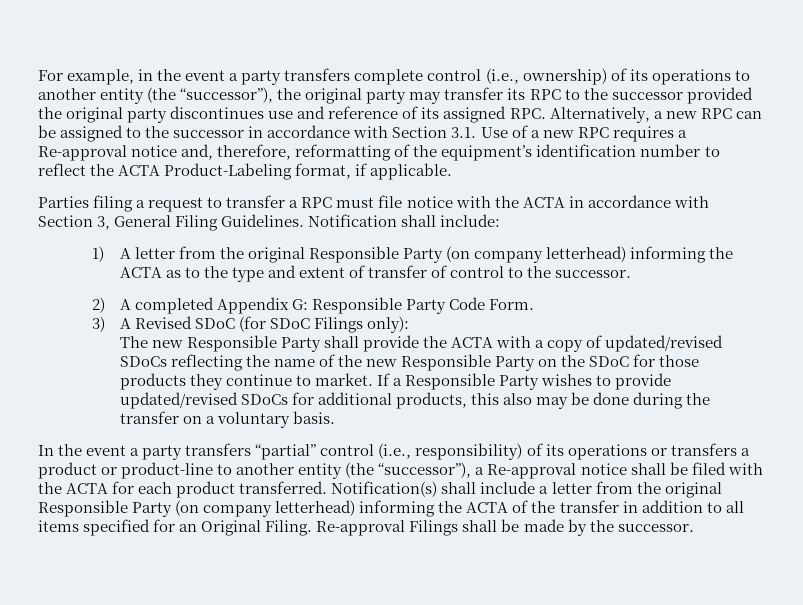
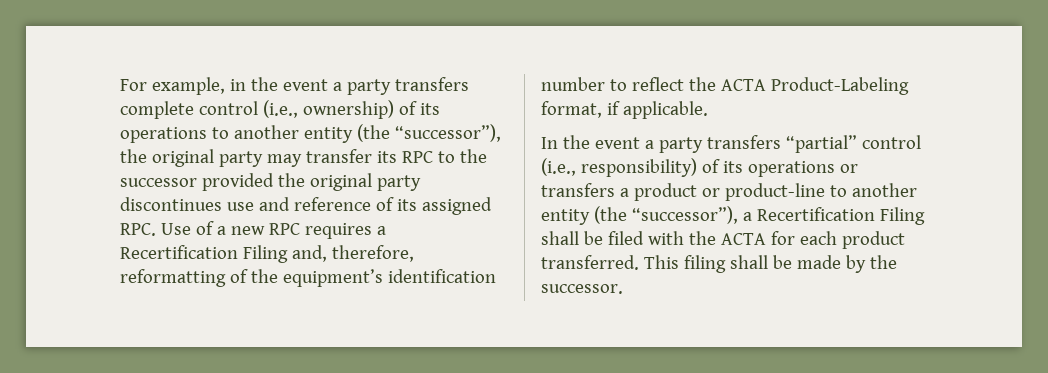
[549,107,762,123] [38,125,477,142] Alternatively, a new RPC can be assigned to the successor in accordance with Section 3.1. -> (156, 229) none
[38,145,178,161] Re-approval notice -> [120,245,288,263] Recertification Filing
[38,195,709,212] [38,214,501,231] [92,246,734,263] [119,265,632,282] [92,297,535,314] [92,316,409,333] [119,335,724,352] [119,354,700,371] [119,373,672,390] [119,392,711,409] [119,411,335,428] // Parties filing a request to transfer a RPC must file notice with the ACTA in accordance with Section 3, General Filing Guidelines. Notification shall include: // 1) A letter from the original Responsible Party (on company letterhead) informing the ACTA as to the type and extent of transfer of control to the successor. // 2) A completed Appendix G: Responsible Party Code Form. // 3) A Revised SDoC (for SDoC Filings only): // The new Responsible Party shall provide the ACTA with a copy of updated/revised SDoCs reflecting the name of the new Responsible Party on the SDoC for those products they continue to market. If a Responsible Party wishes to provide updated/revised SDoCs for additional products, this also may be done during the transfer on a voluntary basis. -> (708, 110) none
[487,463,627,479] Re-approval notice -> [756,207,925,225] Recertification Filing
[331,481,722,498] [38,500,744,517] [38,519,459,536] Notification(s) shall include a letter from the original Responsible Party (on company letterhead) informing the ACTA of the transfer in addition to all items specified for an Original Filing. Re-approval Filings -> [643,255,726,273] This filing

